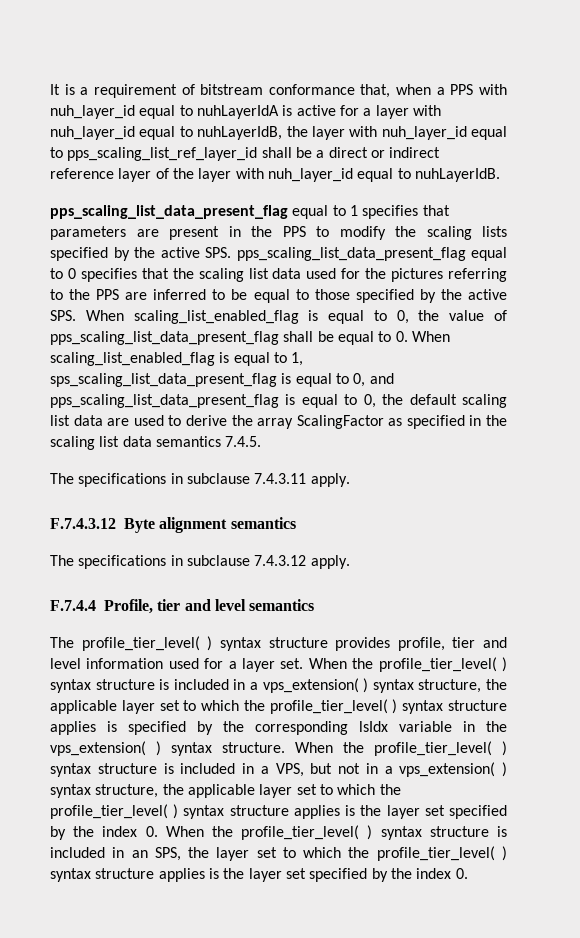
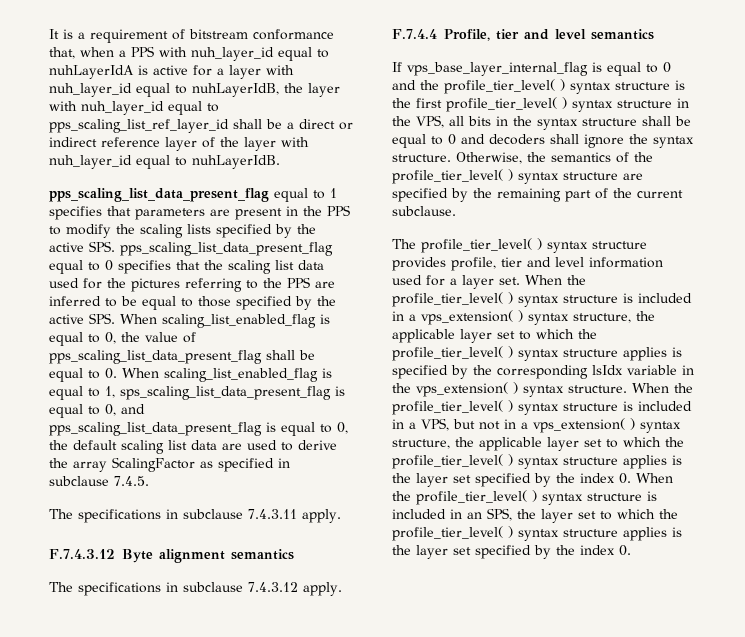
[486,415,507,426] [50,436,221,450] the scaling list data semantics -> [49,476,109,486] subclause
(315, 605) none -> [392,62,671,76] [392,79,685,94] [392,97,689,112] [392,115,691,130] [392,134,694,148] [392,152,653,164] [392,169,643,184] [392,188,683,202] [392,206,456,216] // If vps_base_layer_internal_flag is equal to 0 and the profile_tier_level( ) syntax structure is the first profile_tier_level( ) syntax structure in the VPS, all bits in the syntax structure shall be equal to 0 and decoders shall ignore the syntax structure. Otherwise, the semantics of the profile_tier_level( ) syntax structure are specified by the remaining part of the current subclause.

